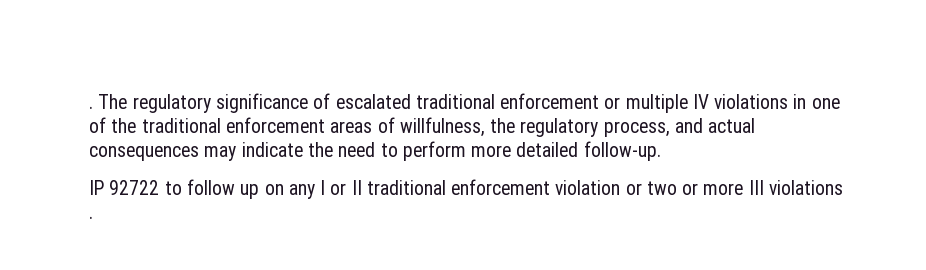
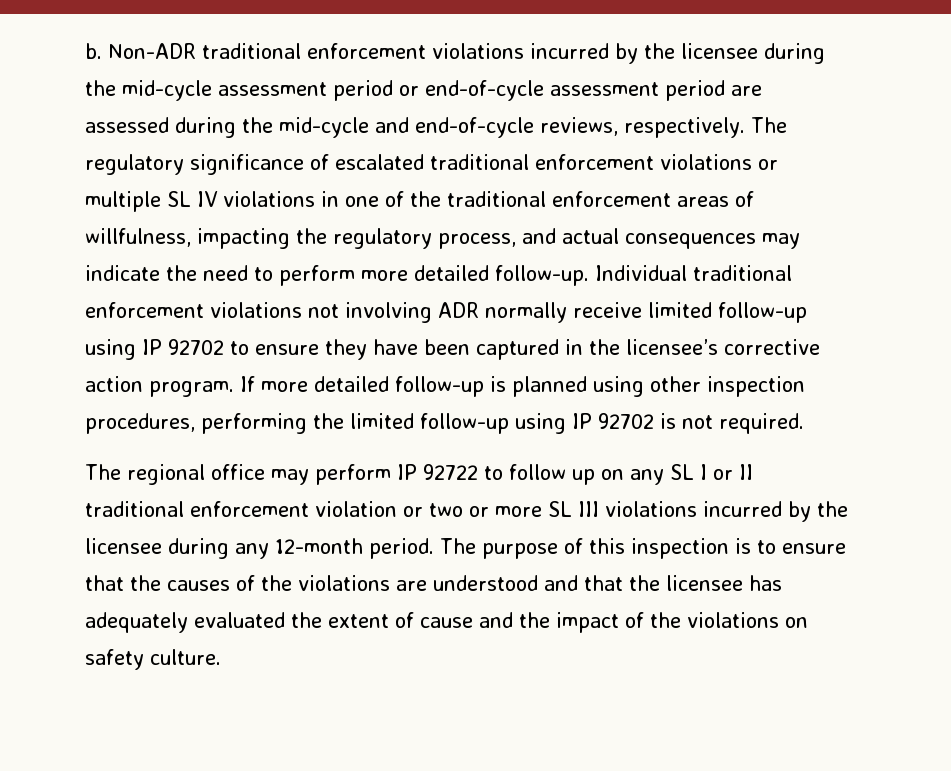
[89,106,94,109] . -> [84,43,825,64] [84,80,762,101] [84,117,745,138] b. Non-ADR traditional enforcement violations incurred by the licensee during the mid-cycle assessment period or end-of-cycle assessment period are assessed during the mid-cycle and end-of-cycle reviews, respectively.
(600, 101) none -> [659,154,752,170] violations
(688, 103) none -> [166,191,191,207] SL
(485, 127) none -> [196,228,290,249] impacting
(661, 151) // -> [594,265,792,281] [84,302,807,323] [84,339,820,360] [84,376,805,397] [84,413,804,434] [84,464,391,485] Individual traditional enforcement violations not involving ADR normally receive limited follow-up using IP 92702 to ensure they have been captured in the licensee’s corrective action program. If more detailed follow-up is planned using other inspection procedures, performing the limited follow-up using IP 92702 is not required. // The regional office may perform
(315, 191) none -> [669,464,694,480] SL
(744, 189) none -> [547,501,572,517] SL
[89,216,94,219] . -> [702,501,848,522] [84,538,846,559] [84,575,782,591] [84,612,808,633] [84,649,221,670] incurred by the licensee during any 12-month period. The purpose of this inspection is to ensure that the causes of the violations are understood and that the licensee has adequately evaluated the extent of cause and the impact of the violations on safety culture.

